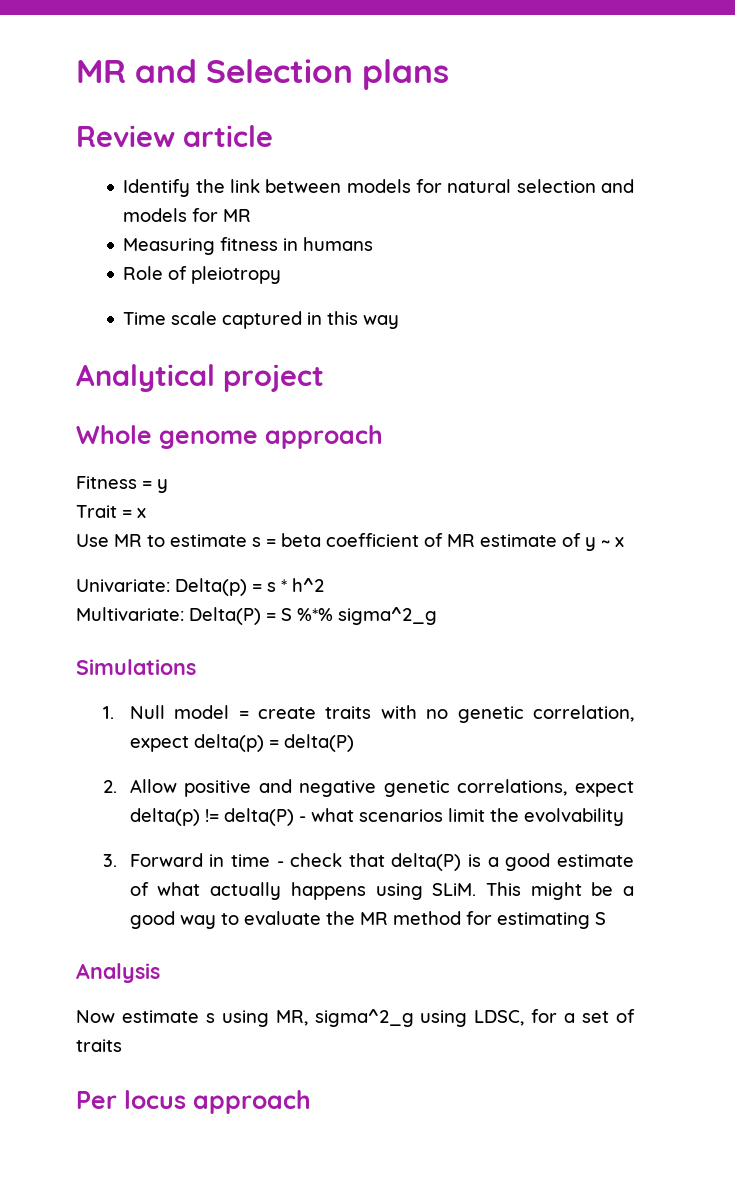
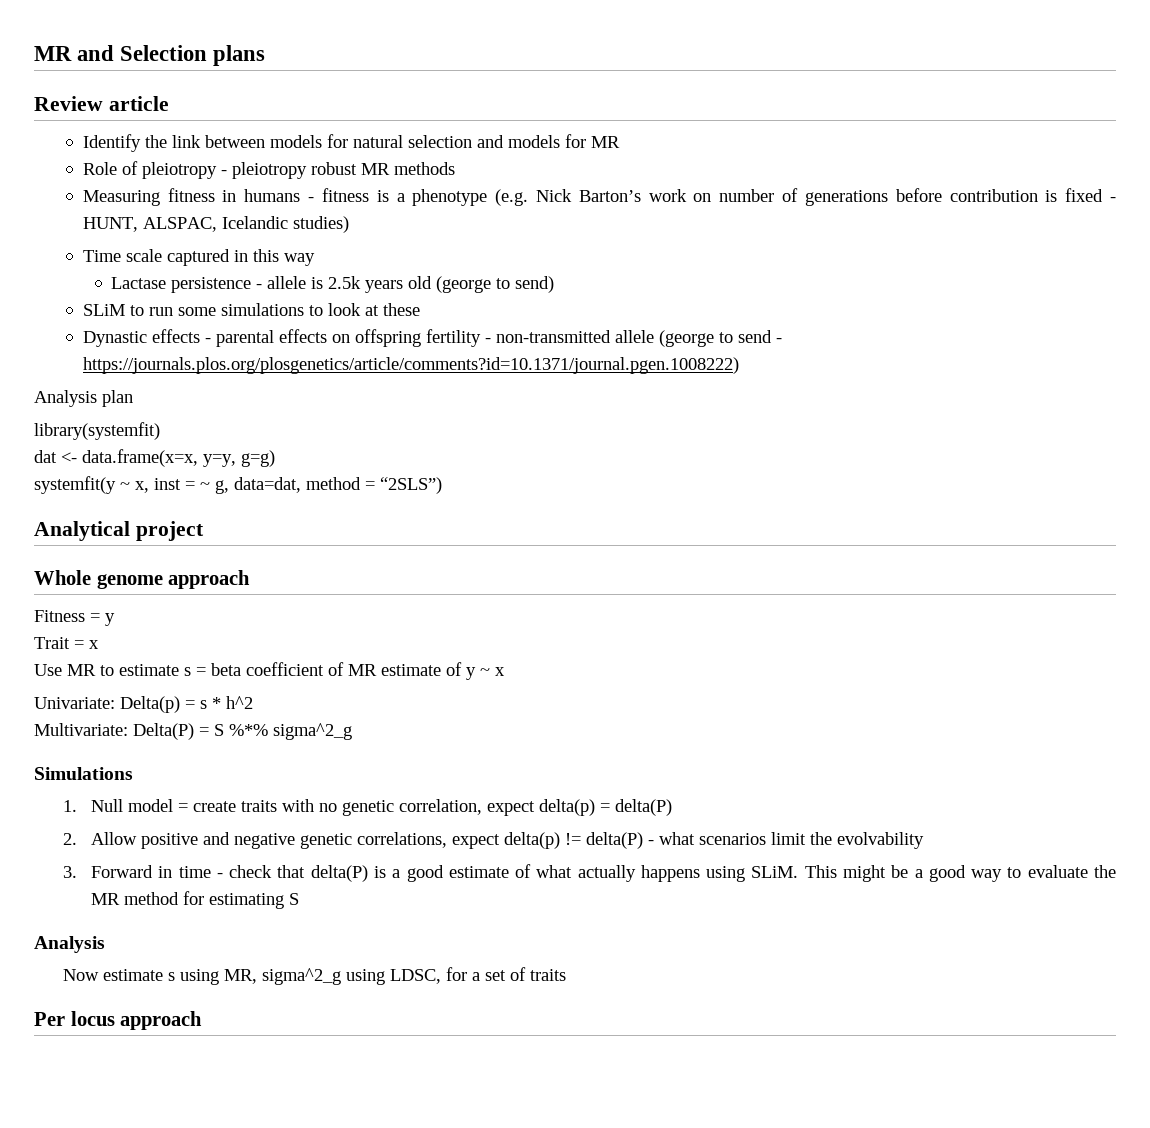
[123,237,374,255] [123,266,282,284] Measuring fitness in humans // Role of pleiotropy -> [82,161,455,179] [82,188,1117,206] [82,216,349,233] Role of pleiotropy - pleiotropy robust MR methods // Measuring fitness in humans - fitness is a phenotype (e.g. Nick Barton’s work on number of generations before contribution is fixed - HUNT, ALSPAC, Icelandic studies)
(400, 322) none -> [111,276,555,293] [82,303,420,316] [82,329,782,347] [82,357,739,374] [34,390,133,407] [34,422,160,440] [34,449,275,467] [34,476,442,494] // Lactase persistence - allele is 2.5k years old (george to send) // SLiM to run some simulations to look at these // Dynastic effects - parental effects on offspring fertility - non-transmitted allele (george to send - https://journals.plos.org/plosgenetics/article/comments?id=10.1371/journal.pgen.1008222) // Analysis plan // library(systemfit) // dat <- data.frame(x=x, y=y, g=g) // systemfit(y ~ x, inst = ~ g, data=dat, method = “2SLS”)

